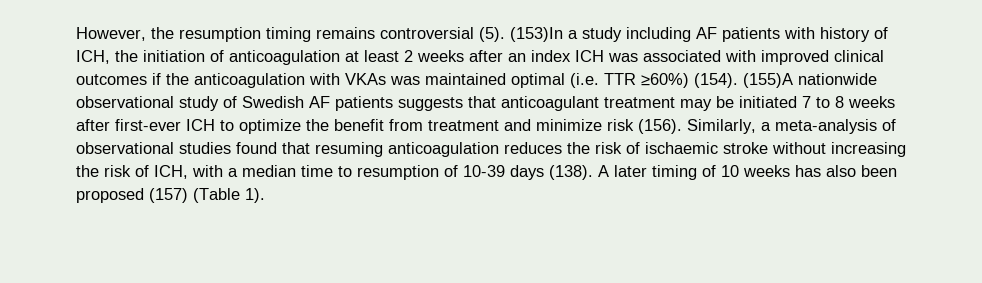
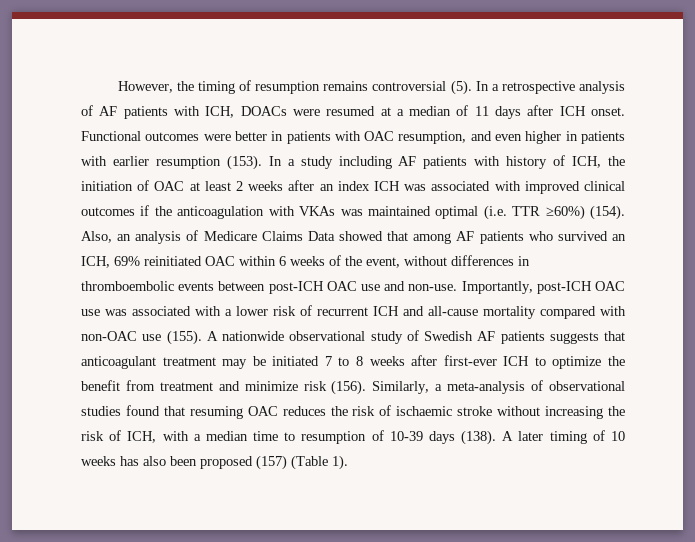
[179,27,563,42] resumption timing remains controversial (5). (153)In -> [198,80,625,95] [81,105,625,119] [81,131,626,144] [81,155,282,170] timing of resumption remains controversial (5). In a retrospective analysis of AF patients with ICH, DOACs were resumed at a median of 11 days after ICH onset. Functional outcomes were better in patients with OAC resumption, and even higher in patients with earlier resumption (153). In
[229,50,340,65] anticoagulation -> [154,181,185,191] OAC
[743,73,793,88] (155)A -> [81,230,627,244] [81,255,530,268] [81,281,625,294] [81,305,626,319] [81,330,218,345] Also, an analysis of Medicare Claims Data showed that among AF patients who survived an ICH, 69% reinitiated OAC within 6 weeks of the event, without differences in thromboembolic events between post-ICH OAC use and non-use. Importantly, post-ICH OAC use was associated with a lower risk of recurrent ICH and all-cause mortality compared with non-OAC use (155). A
[388,142,499,157] anticoagulation -> [247,406,278,416] OAC

